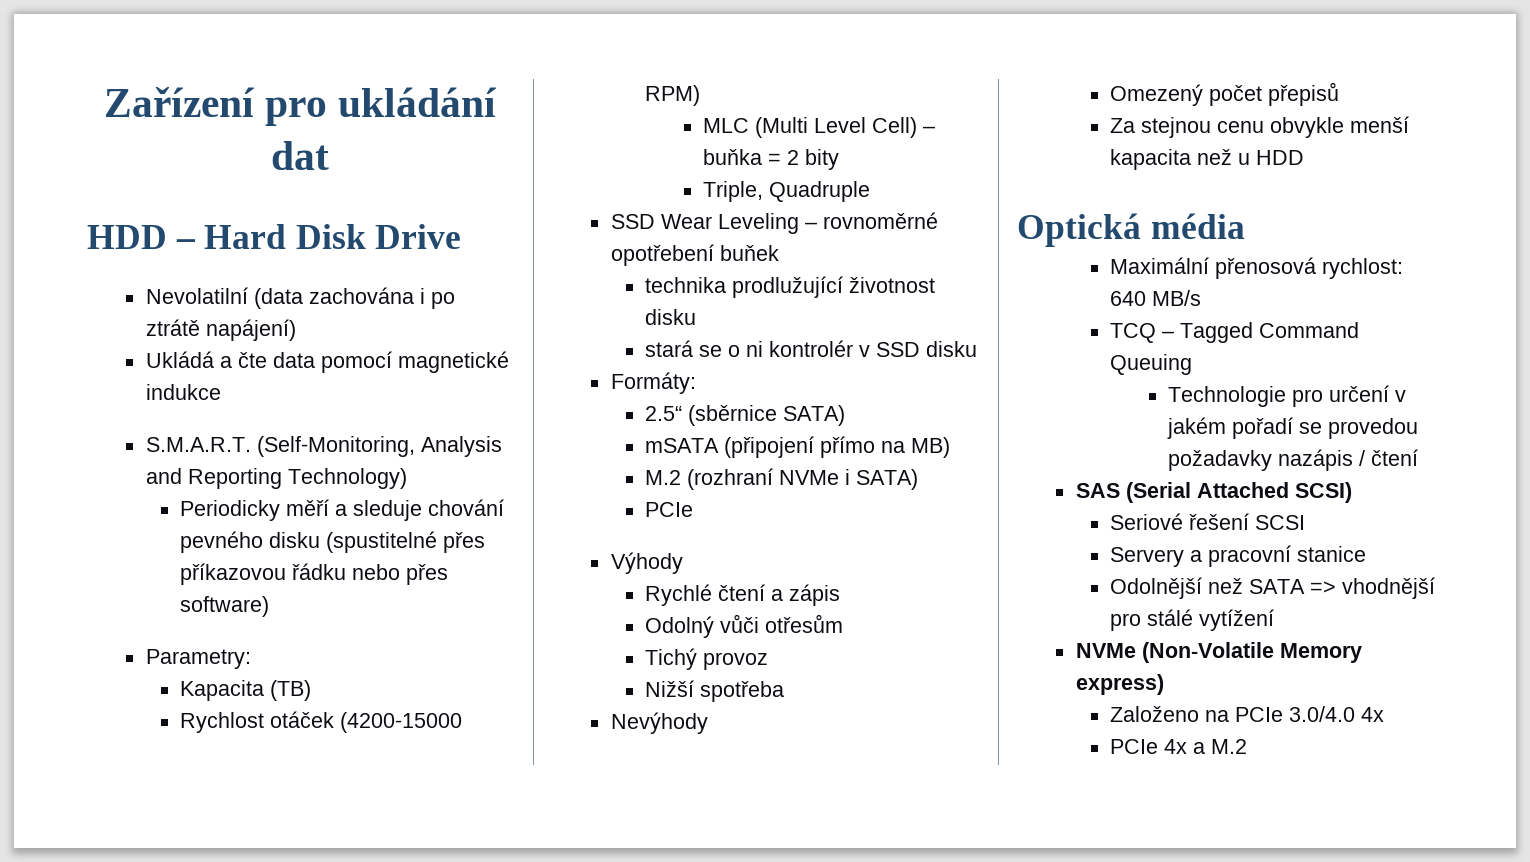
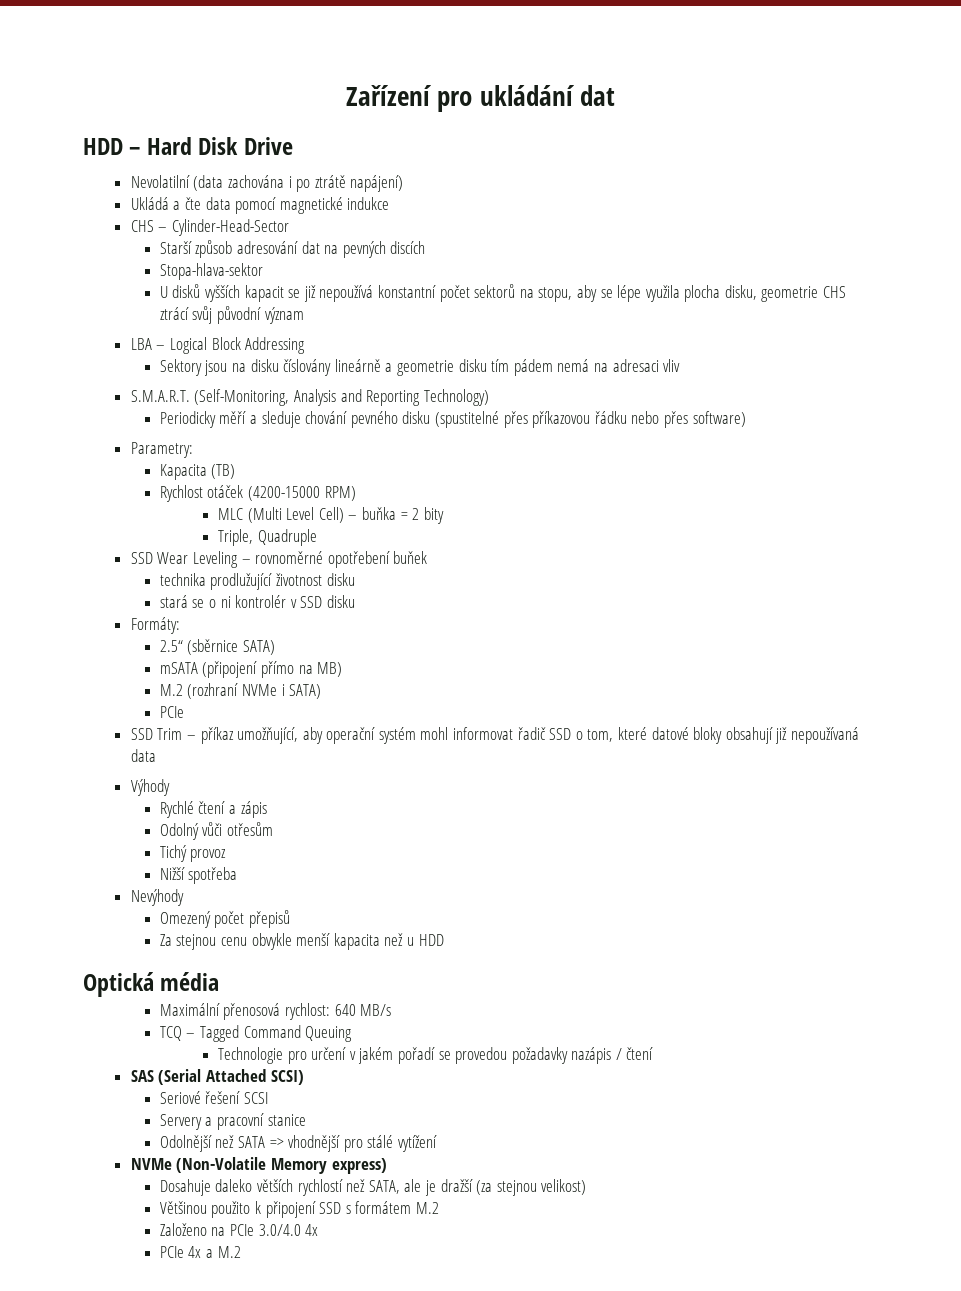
(221, 392) none -> [130,219,289,236] [159,240,426,258] [159,263,263,280] [159,284,847,302] [159,306,304,324] [130,337,306,354] [159,359,681,376] // CHS – Cylinder-Head-Sector // Starší způsob adresování dat na pevných discích // Stopa-hlava-sektor // U disků vyšších kapacit se již nepoužívá konstantní počet sektorů na stopu, aby se lépe využila plocha disku, geometrie CHS ztrácí svůj původní význam // LBA – Logical Block Addressing // Sektory jsou na disku číslovány lineárně a geometrie disku tím pádem nemá na adresaci vliv
(694, 509) none -> [130,727,859,744] [130,749,156,762] // SSD Trim – příkaz umožňující, aby operační systém mohl informovat řadič SSD o tom, které datové bloky obsahují již nepoužívaná data
(1164, 684) none -> [159,1179,587,1196] [159,1201,439,1218] // Dosahuje daleko větších rychlostí než SATA, ale je dražší (za stejnou velikost) // Většinou použito k připojení SSD s formátem M.2

